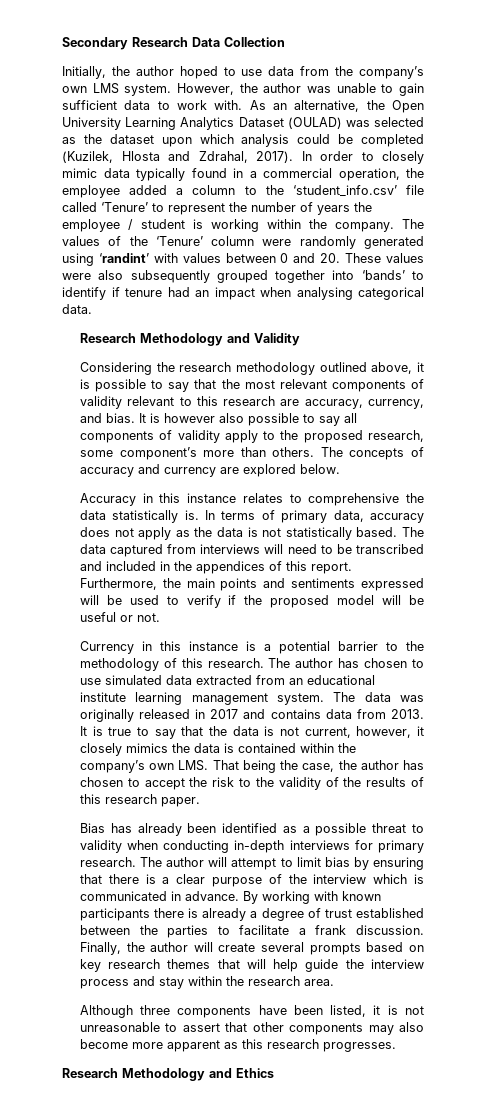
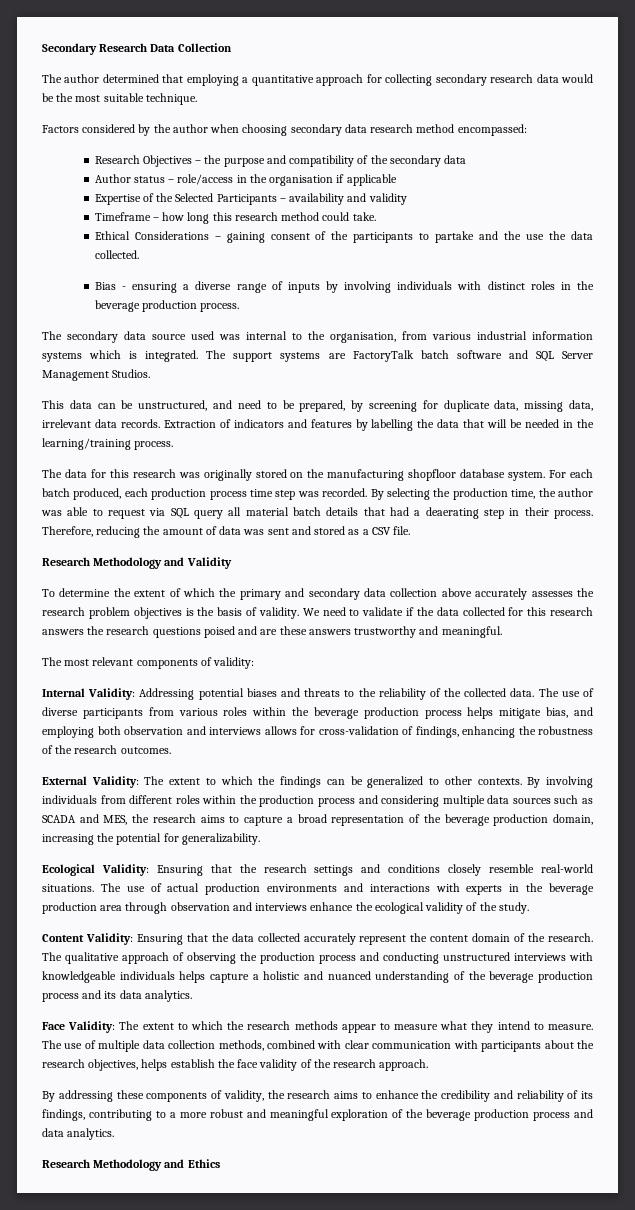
[62,66,424,79] [62,83,425,96] [62,100,424,113] [62,117,424,130] [62,134,424,147] [62,151,424,164] [62,168,424,181] [62,185,424,198] [62,202,372,215] [62,219,424,232] [62,236,424,249] [62,253,425,266] [62,270,424,283] [62,287,424,300] [62,304,92,314] [79,333,300,346] [79,362,424,375] [79,379,425,392] [79,396,425,409] [79,413,357,426] [79,430,425,443] [79,447,424,460] [79,464,340,477] [79,493,424,506] [79,510,424,523] [79,527,425,540] [79,544,424,557] [79,561,352,574] [79,578,425,591] [79,595,425,608] [79,612,160,622] [79,641,424,654] [79,658,424,671] [79,675,375,685] [79,692,425,705] [79,709,424,722] [79,726,425,739] [79,743,356,756] [79,760,424,773] [79,777,425,790] [79,794,200,807] [79,823,425,836] [79,840,424,853] [79,857,425,870] [79,874,424,887] [79,891,381,904] [79,908,424,921] [79,925,425,938] [79,942,424,955] [79,959,424,972] [79,976,334,989] [79,1005,424,1018] [79,1022,425,1035] [79,1039,396,1052] Initially, the author hoped to use data from the company’s own LMS system. However, the author was unable to gain sufficient data to work with. As an alternative, the Open University Learning Analytics Dataset (OULAD) was selected as the dataset upon which analysis could be completed (Kuzilek, Hlosta and Zdrahal, 2017). In order to closely mimic data typically found in a commercial operation, the employee added a column to the ‘student_info.csv’ file called ‘Tenure’ to represent the number of years the employee / student is working within the company. The values of the ‘Tenure’ column were randomly generated using ‘randint’ with values between 0 and 20. These values were also subsequently grouped together into ‘bands’ to identify if tenure had an impact when analysing categorical data. // Research Methodology and Validity // Considering the research methodology outlined above, it is possible to say that the most relevant components of validity relevant to this research are accuracy, currency, and bias. It is however also possible to say all components of validity apply to the proposed research, some component’s more than others. The concepts of accuracy and currency are explored below. // Accuracy in this instance relates to comprehensive the data statistically is. In terms of primary data, accuracy does not apply as the data is not statistically based. The data captured from interviews will need to be transcribed and included in the appendices of this report. Furthermore, the main points and sentiments expressed will be used to verify if the proposed model will be useful or not. // Currency in this instance is a potential barrier to the methodology of this research. The author has chosen to use simulated data extracted from an educational institute learning management system. The data was originally released in 2017 and contains data from 2013. It is true to say that the data is not current, however, it closely mimics the data is contained within the company’s own LMS. That being the case, the author has chosen to accept the risk to the validity of the results of this research paper. // Bias has already been identified as a possible threat to validity when conducting in-depth interviews for primary research. The author will attempt to limit bias by ensuring that there is a clear purpose of the interview which is communicated in advance. By working with known participants there is already a degree of trust established between the parties to facilitate a frank discussion. Finally, the author will create several prompts based on key research themes that will help guide the interview process and stay within the research area. // Although three components have been listed, it is not unreasonable to assert that other components may also become more apparent as this research progresses. -> [42,74,593,86] [42,93,197,105] [42,124,527,136] [94,155,467,167] [94,174,397,186] [94,193,407,205] [94,212,376,224] [94,231,594,243] [94,250,139,259] [94,281,594,293] [94,300,240,312] [42,331,593,343] [42,350,594,362] [42,369,151,381] [42,400,593,412] [42,419,594,431] [42,438,174,450] [42,469,593,481] [42,488,593,500] [41,507,593,519] [42,526,411,538] [42,557,232,569] [42,588,594,600] [42,607,593,619] [42,626,502,638] [42,657,255,669] [42,688,594,700] [42,707,593,719] [42,726,593,738] [42,745,171,754] [42,776,593,788] [42,795,593,807] [42,814,593,826] [42,833,260,845] [42,864,593,876] [42,883,595,895] [42,902,529,914] [42,933,594,945] [42,952,593,964] [42,971,594,983] [42,990,192,1002] [42,1021,593,1033] [42,1040,595,1052] [42,1059,429,1071] [42,1090,593,1102] [42,1109,594,1121] [42,1128,115,1140] The author determined that employing a quantitative approach for collecting secondary research data would be the most suitable technique. // Factors considered by the author when choosing secondary data research method encompassed: // Research Objectives – the purpose and compatibility of the secondary data // Author status – role/access in the organisation if applicable // Expertise of the Selected Participants – availability and validity // Timeframe – how long this research method could take. // Ethical Considerations – gaining consent of the participants to partake and the use the data collected. // Bias - ensuring a diverse range of inputs by involving individuals with distinct roles in the beverage production process. // The secondary data source used was internal to the organisation, from various industrial information systems which is integrated. The support systems are FactoryTalk batch software and SQL Server Management Studios. // This data can be unstructured, and need to be prepared, by screening for duplicate data, missing data, irrelevant data records. Extraction of indicators and features by labelling the data that will be needed in the learning/training process. // The data for this research was originally stored on the manufacturing shopfloor database system. For each batch produced, each production process time step was recorded. By selecting the production time, the author was able to request via SQL query all material batch details that had a deaerating step in their process. Therefore, reducing the amount of data was sent and stored as a CSV file. // Research Methodology and Validity // To determine the extent of which the primary and secondary data collection above accurately assesses the research problem objectives is the basis of validity. We need to validate if the data collected for this research answers the research questions poised and are these answers trustworthy and meaningful. // The most relevant components of validity: // Internal Validity: Addressing potential biases and threats to the reliability of the collected data. The use of diverse participants from various roles within the beverage production process helps mitigate bias, and employing both observation and interviews allows for cross-validation of findings, enhancing the robustness of the research outcomes. // External Validity: The extent to which the findings can be generalized to other contexts. By involving individuals from different roles within the production process and considering multiple data sources such as SCADA and MES, the research aims to capture a broad representation of the beverage production domain, increasing the potential for generalizability. // Ecological Validity: Ensuring that the research settings and conditions closely resemble real-world situations. The use of actual production environments and interactions with experts in the beverage production area through observation and interviews enhance the ecological validity of the study. // Content Validity: Ensuring that the data collected accurately represent the content domain of the research. The qualitative approach of observing the production process and conducting unstructured interviews with knowledgeable individuals helps capture a holistic and nuanced understanding of the beverage production process and its data analytics. // Face Validity: The extent to which the research methods appear to measure what they intend to measure. The use of multiple data collection methods, combined with clear communication with participants about the research objectives, helps establish the face validity of the research approach. // By addressing these components of validity, the research aims to enhance the credibility and reliability of its findings, contributing to a more robust and meaningful exploration of the beverage production process and data analytics.

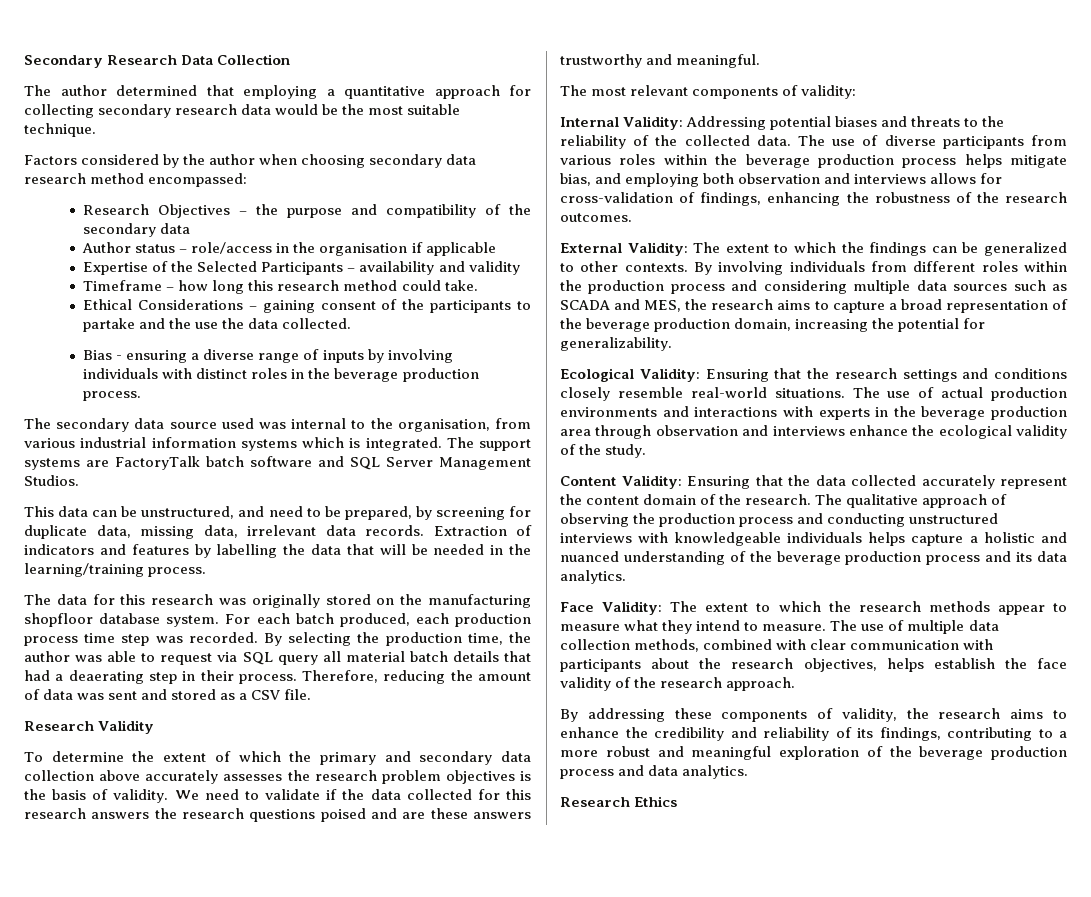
[93,557,185,569] Methodology and -> (94, 726) none
[93,1159,185,1171] Methodology and -> (630, 802) none

